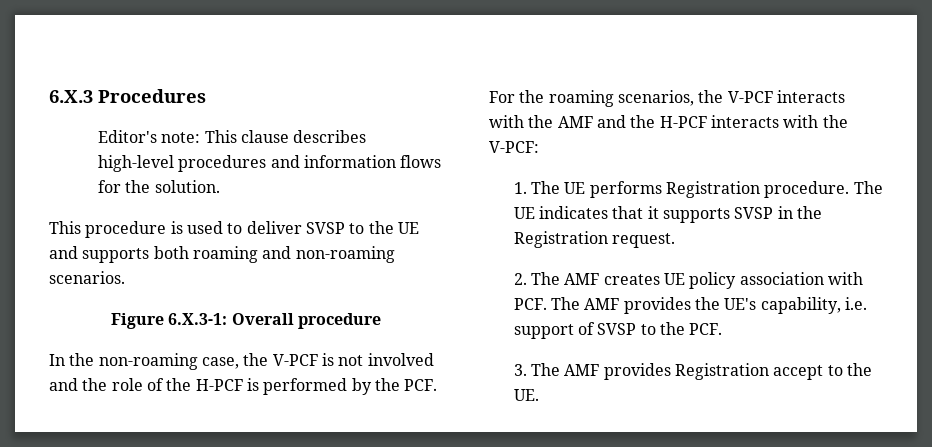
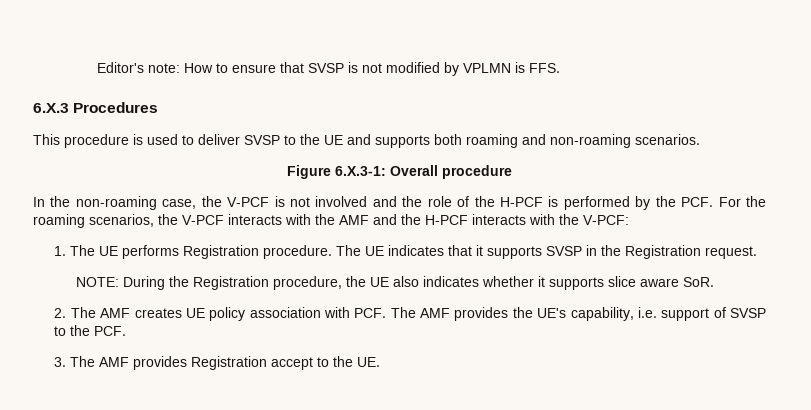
[49,89,206,103] [98,130,367,143] [98,155,442,172] [98,180,220,193] 6.X.3 Procedures // Editor's note: This clause describes high-level procedures and information flows for the solution. -> [97,62,561,76] [33,102,159,113] Editor's note: How to ensure that SVSP is not modified by VPLMN is FFS. // 6.X.3 Procedures
(675, 240) none -> [75,276,714,290] // NOTE: During the Registration procedure, the UE also indicates whether it supports slice aware SoR.

